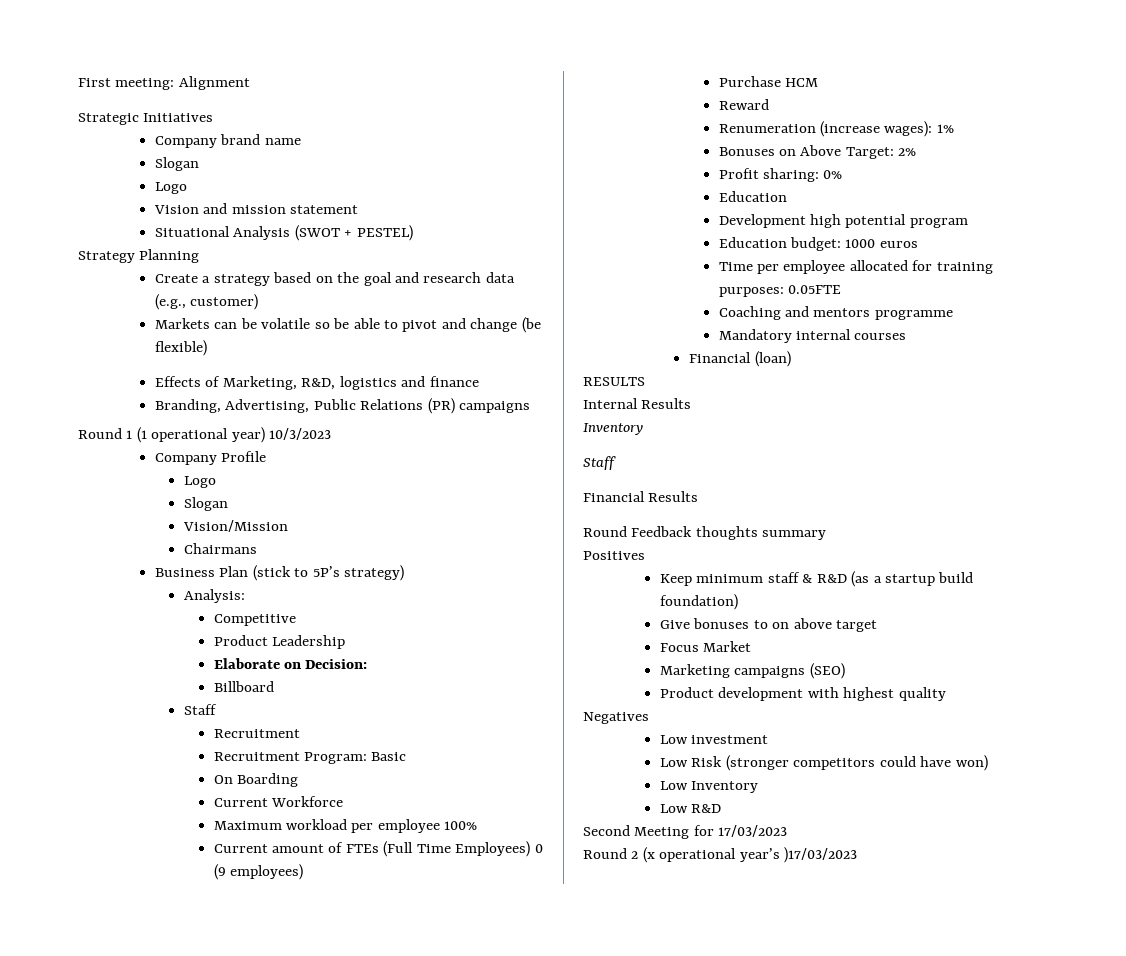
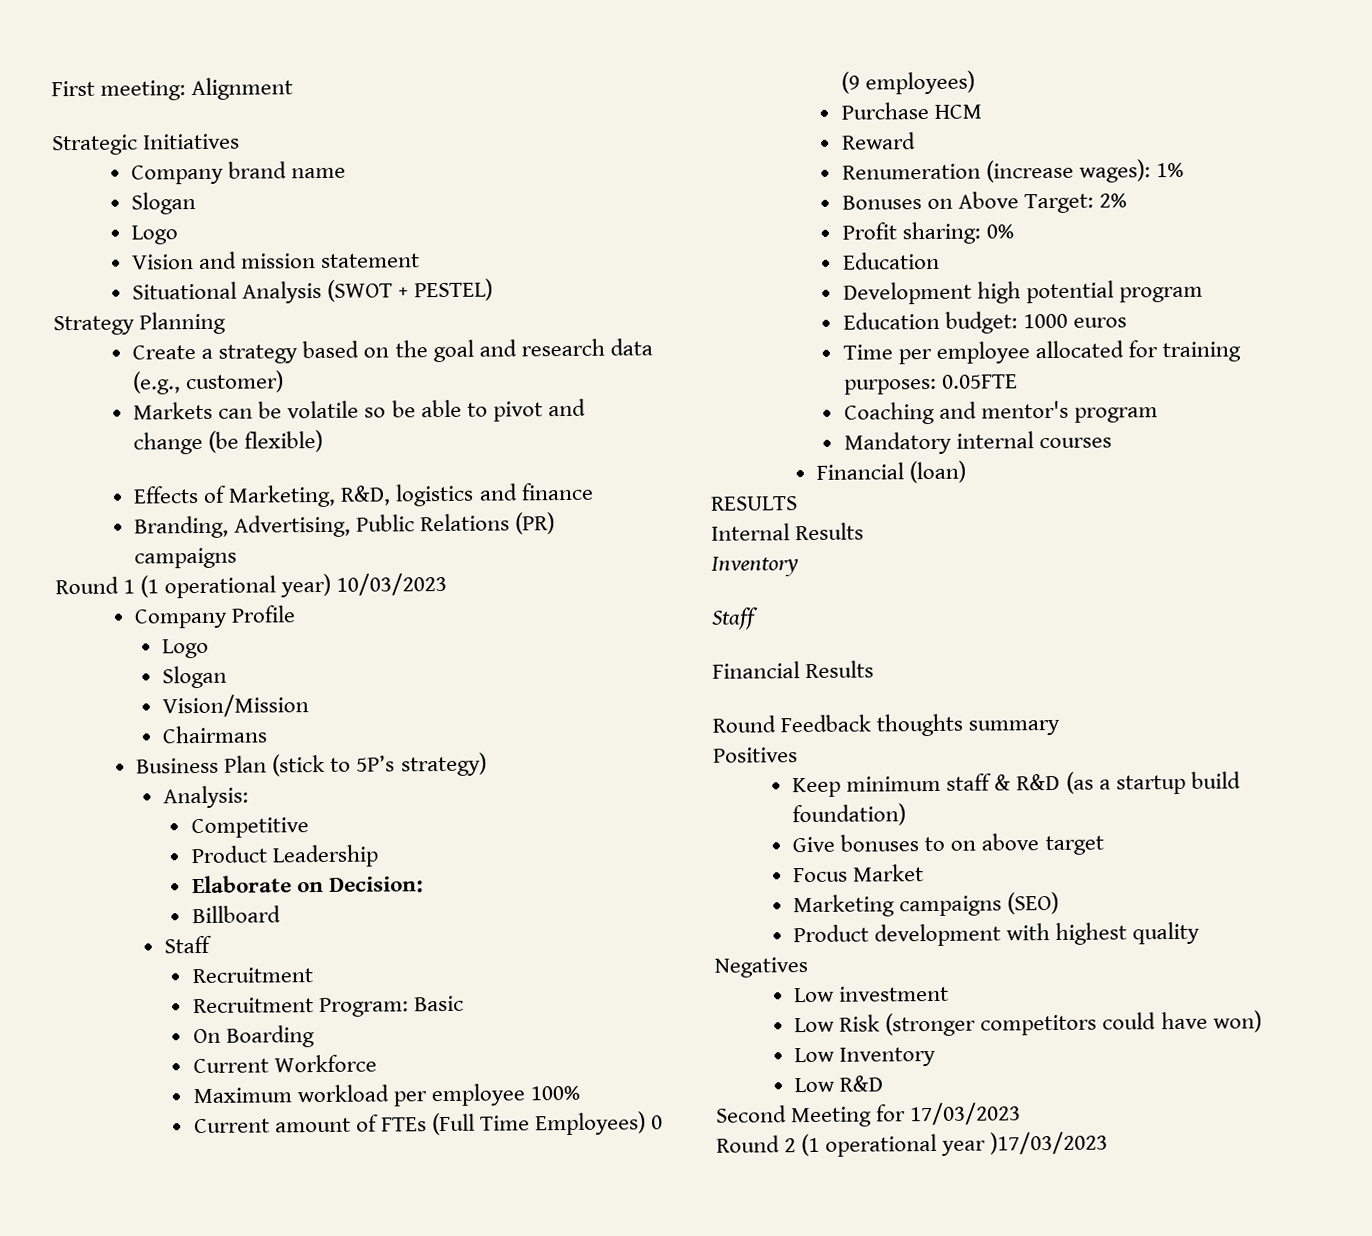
[269,428,332,440] 10/3/2023 -> [336,572,448,596] 10/03/2023
[813,308,953,320] mentors programme -> [980,400,1158,423] mentor's program
[642,847,780,863] (x operational year’s -> [801,1133,987,1157] (1 operational year

